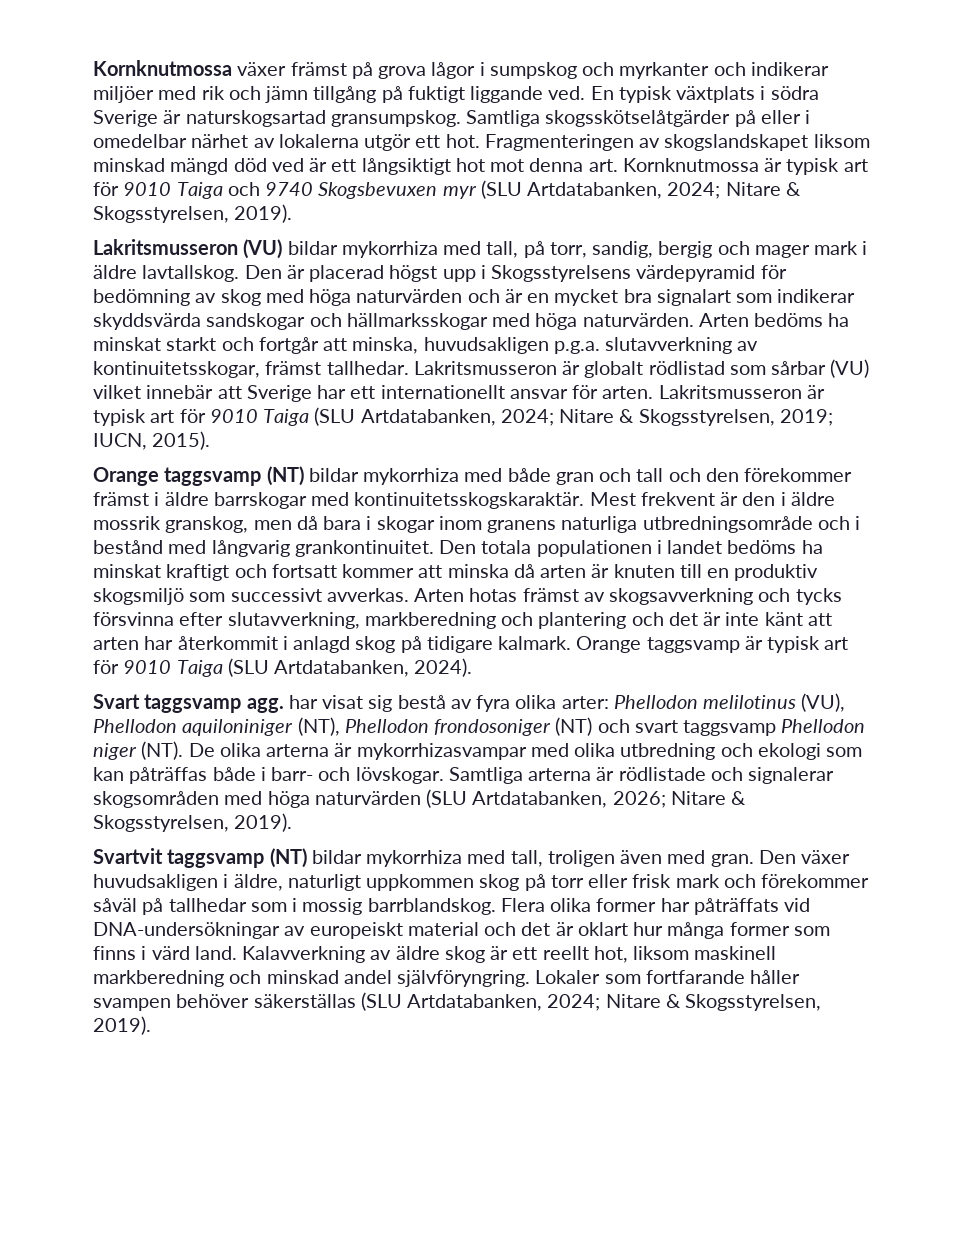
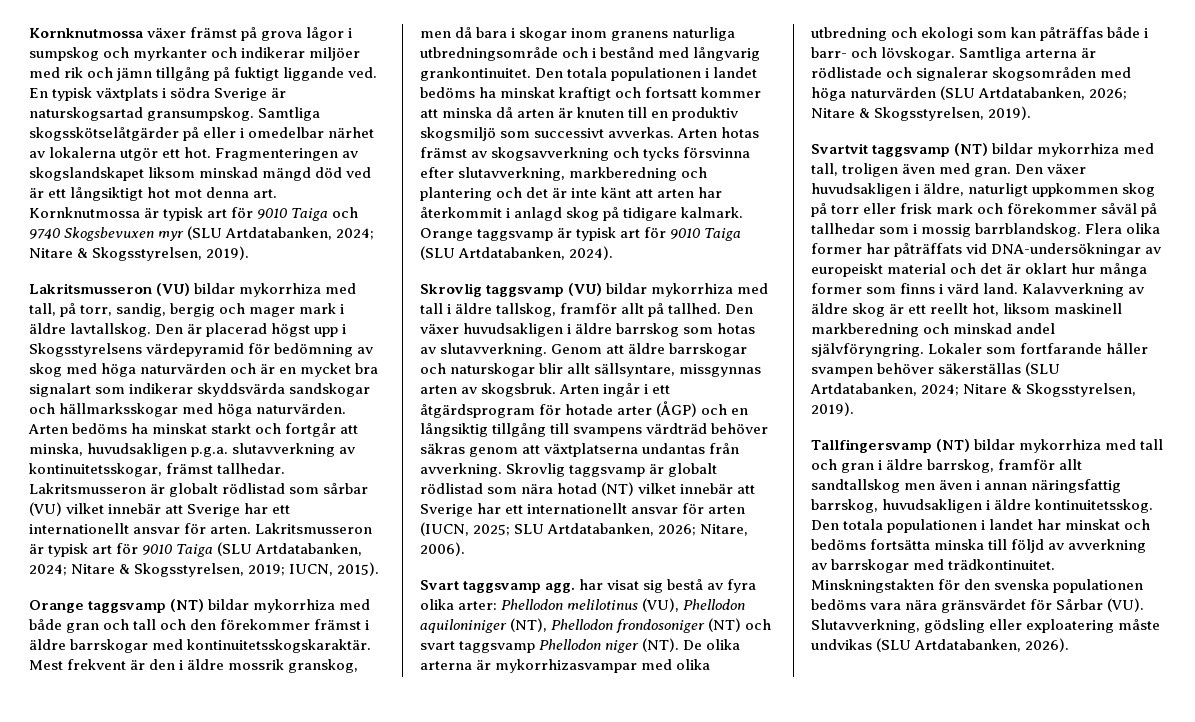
(473, 667) none -> [420,283,769,297] [420,303,754,317] [420,323,756,337] [420,343,748,357] [420,363,762,377] [420,383,671,397] [420,401,749,418] [420,423,769,437] [420,443,740,457] [420,463,718,477] [420,482,756,496] [420,503,746,517] [420,522,749,536] [420,542,465,556] // Skrovlig taggsvamp (VU) bildar mykorrhiza med tall i äldre tallskog, framför allt på tallhed. Den växer huvudsakligen i äldre barrskog som hotas av slutavverkning. Genom att äldre barrskogar och naturskogar blir allt sällsyntare, missgynnas arten av skogsbruk. Arten ingår i ett åtgärdsprogram för hotade arter (ÅGP) och en långsiktig tillgång till svampens värdträd behöver säkras genom att växtplatserna undantas från avverkning. Skrovlig taggsvamp är globalt rödlistad som nära hotad (NT) vilket innebär att Sverige har ett internationellt ansvar för arten (IUCN, 2025; SLU Artdatabanken, 2026; Nitare, 2006).
(151, 1025) none -> [811,439,1164,453] [811,459,1083,473] [811,479,1122,493] [811,499,1154,513] [811,519,1151,533] [811,539,1147,553] [811,559,1056,573] [811,579,1144,593] [811,598,1145,613] [811,619,1161,633] [811,638,1070,652] // Tallfingersvamp (NT) bildar mykorrhiza med tall och gran i äldre barrskog, framför allt sandtallskog men även i annan näringsfattig barrskog, huvudsakligen i äldre kontinuitetsskog. Den totala populationen i landet har minskat och bedöms fortsätta minska till följd av avverkning av barrskogar med trädkontinuitet. Minskningstakten för den svenska populationen bedöms vara nära gränsvärdet för Sårbar (VU). Slutavverkning, gödsling eller exploatering måste undvikas (SLU Artdatabanken, 2026).

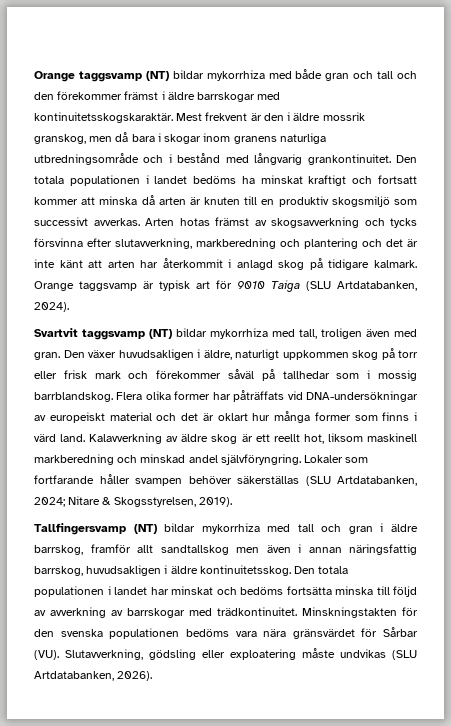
[29,27,353,41] [29,47,361,61] [29,67,378,81] [29,87,287,101] [29,107,321,121] [29,127,375,141] [29,147,360,161] [29,167,372,181] [29,187,278,201] [29,207,359,221] [29,226,375,241] [29,246,250,261] [29,283,357,297] [29,303,345,317] [29,323,347,337] [29,343,375,357] [29,363,379,377] [29,383,371,397] [29,403,347,417] [28,423,359,437] [29,443,357,457] [29,463,286,477] [29,483,369,497] [29,502,291,517] [29,523,373,534] [29,542,363,557] [29,562,380,577] Kornknutmossa växer främst på grova lågor i sumpskog och myrkanter och indikerar miljöer med rik och jämn tillgång på fuktigt liggande ved. En typisk växtplats i södra Sverige är naturskogsartad gransumpskog. Samtliga skogsskötselåtgärder på eller i omedelbar närhet av lokalerna utgör ett hot. Fragmenteringen av skogslandskapet liksom minskad mängd död ved är ett långsiktigt hot mot denna art. Kornknutmossa är typisk art för 9010 Taiga och 9740 Skogsbevuxen myr (SLU Artdatabanken, 2024; Nitare & Skogsstyrelsen, 2019). // Lakritsmusseron (VU) bildar mykorrhiza med tall, på torr, sandig, bergig och mager mark i äldre lavtallskog. Den är placerad högst upp i Skogsstyrelsens värdepyramid för bedömning av skog med höga naturvärden och är en mycket bra signalart som indikerar skyddsvärda sandskogar och hällmarksskogar med höga naturvärden. Arten bedöms ha minskat starkt och fortgår att minska, huvudsakligen p.g.a. slutavverkning av kontinuitetsskogar, främst tallhedar. Lakritsmusseron är globalt rödlistad som sårbar (VU) vilket innebär att Sverige har ett internationellt ansvar för arten. Lakritsmusseron är typisk art för 9010 Taiga (SLU Artdatabanken, 2024; Nitare & Skogsstyrelsen, 2019; IUCN, 2015). // -> (34, 76) none
[420,283,769,297] [420,303,754,317] [420,323,756,337] [420,343,748,357] [420,363,762,377] [420,383,671,397] [420,401,749,418] [420,423,769,437] [420,443,740,457] [420,463,718,477] [420,482,756,496] [420,503,746,517] [420,522,749,536] [420,542,465,556] [420,579,757,593] [420,598,746,612] [420,618,772,633] [420,638,741,653] [420,659,711,673] [811,27,1149,41] [811,47,1097,61] [811,67,1132,81] [811,86,1128,101] [811,106,1032,121] // Skrovlig taggsvamp (VU) bildar mykorrhiza med tall i äldre tallskog, framför allt på tallhed. Den växer huvudsakligen i äldre barrskog som hotas av slutavverkning. Genom att äldre barrskogar och naturskogar blir allt sällsyntare, missgynnas arten av skogsbruk. Arten ingår i ett åtgärdsprogram för hotade arter (ÅGP) och en långsiktig tillgång till svampens värdträd behöver säkras genom att växtplatserna undantas från avverkning. Skrovlig taggsvamp är globalt rödlistad som nära hotad (NT) vilket innebär att Sverige har ett internationellt ansvar för arten (IUCN, 2025; SLU Artdatabanken, 2026; Nitare, 2006). // Svart taggsvamp agg. har visat sig bestå av fyra olika arter: Phellodon melilotinus (VU), Phellodon aquiloniniger (NT), Phellodon frondosoniger (NT) och svart taggsvamp Phellodon niger (NT). De olika arterna är mykorrhizasvampar med olika utbredning och ekologi som kan påträffas både i barr- och lövskogar. Samtliga arterna är rödlistade och signalerar skogsområden med höga naturvärden (SLU Artdatabanken, 2026; Nitare & Skogsstyrelsen, 2019). -> (69, 307) none

